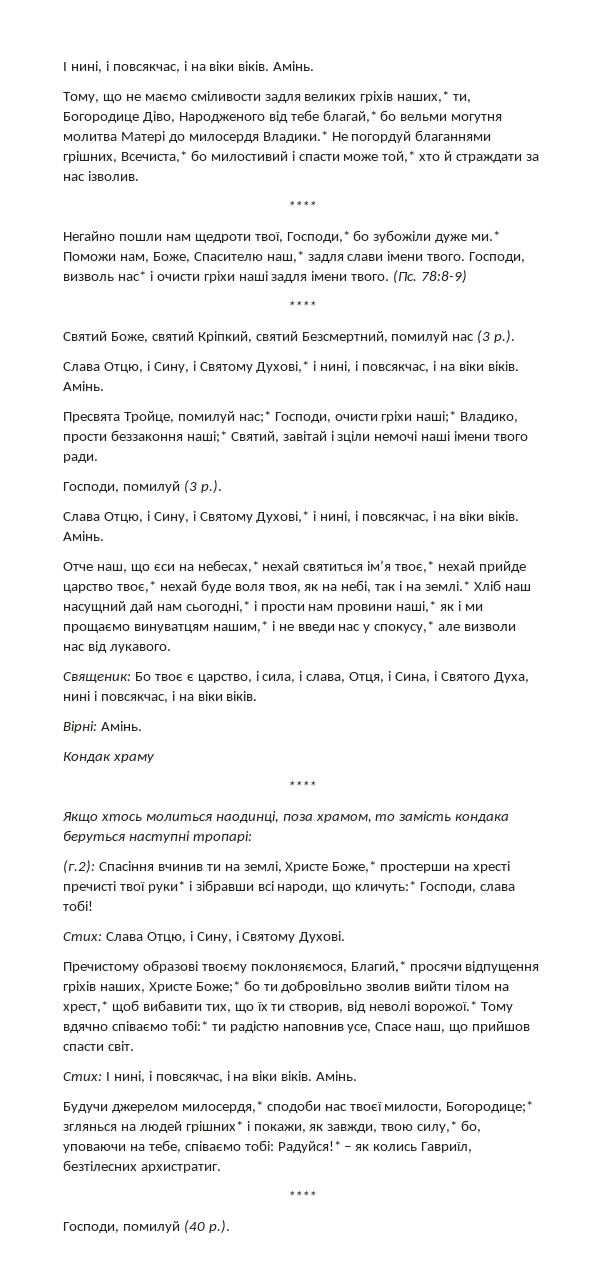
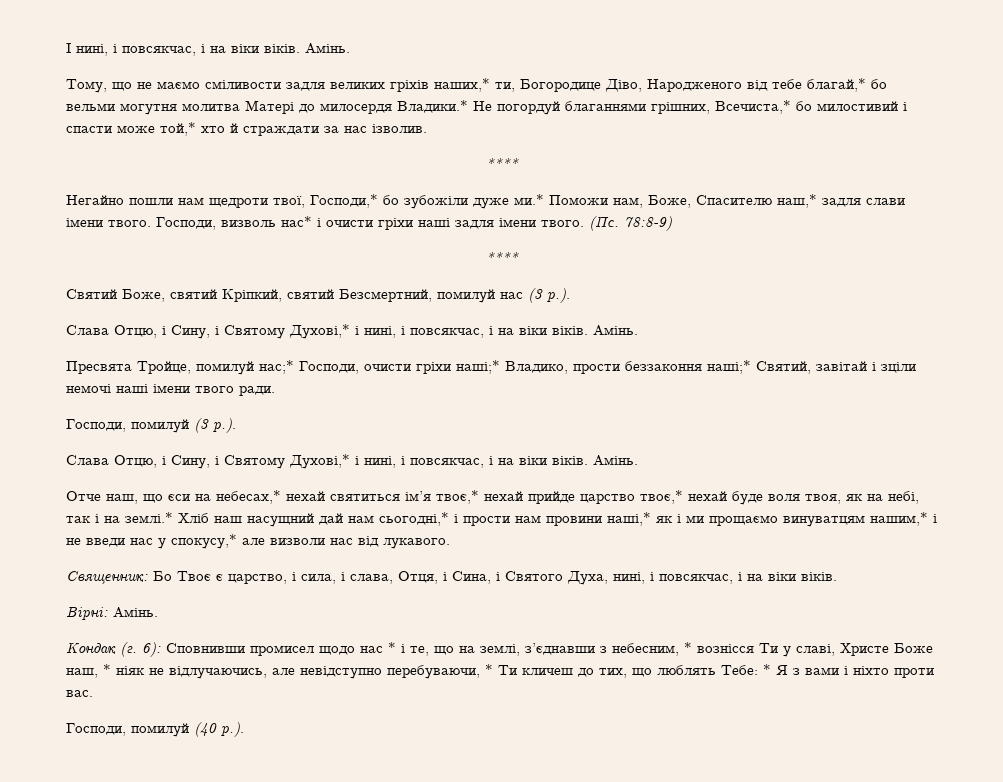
[63,672,183,683] Священик: Бо твоє -> [66,571,211,584] Священник: Бо Твоє
[63,691,90,701] нині -> [613,572,645,584] нині,
[112,754,155,763] [288,781,316,791] [62,811,510,823] [63,830,252,843] [63,860,511,874] [63,880,516,893] [63,900,93,911] [63,931,346,943] [63,960,540,973] [63,980,510,993] [63,1000,514,1013] [63,1020,531,1033] [63,1041,134,1051] [63,1071,358,1083] [63,1100,534,1113] [63,1120,482,1133] [63,1140,473,1153] [63,1160,221,1173] [288,1191,316,1201] храму // **** // Якщо хтось молиться наодинці, поза храмом, то замість кондака беруться наступні тропарі: // (г.2): Спасіння вчинив ти на землі, Христе Боже,* простерши на хресті пречисті твої руки* і зібравши всі народи, що кличуть:* Господи, слава тобі! // Стих: Слава Отцю, і Сину, і Святому Духові. // Пречистому образові твоєму поклоняємося, Благий,* просячи відпущення гріхів наших, Христе Боже;* бо ти добровільно зволив вийти тілом на хрест,* щоб вибавити тих, що їх ти створив, від неволі ворожої.* Тому вдячно співаємо тобі:* ти радістю наповнив усе, Спасе наш, що прийшов спасти світ. // Стих: І нині, і повсякчас, і на віки віків. Амінь. // Будучи джерелом милосердя,* сподоби нас твоєї милости, Богородице;* зглянься на людей грішних* і покажи, як завжди, твою силу,* бо, уповаючи на тебе, співаємо тобі: Радуйся!* – як колись Гавриїл, безтілесних архистратиг. // **** -> [120,642,933,657] [66,664,934,679] [66,690,93,697] (г. 6): Сповнивши промисел щодо нас * і те, що на землі, з’єднавши з небесним, * вознісся Ти у славі, Христе Боже наш, * ніяк не відлучаючись, але невідступно перебуваючи, * Ти кличеш до тих, що люблять Тебе: * Я з вами і ніхто проти вас.

